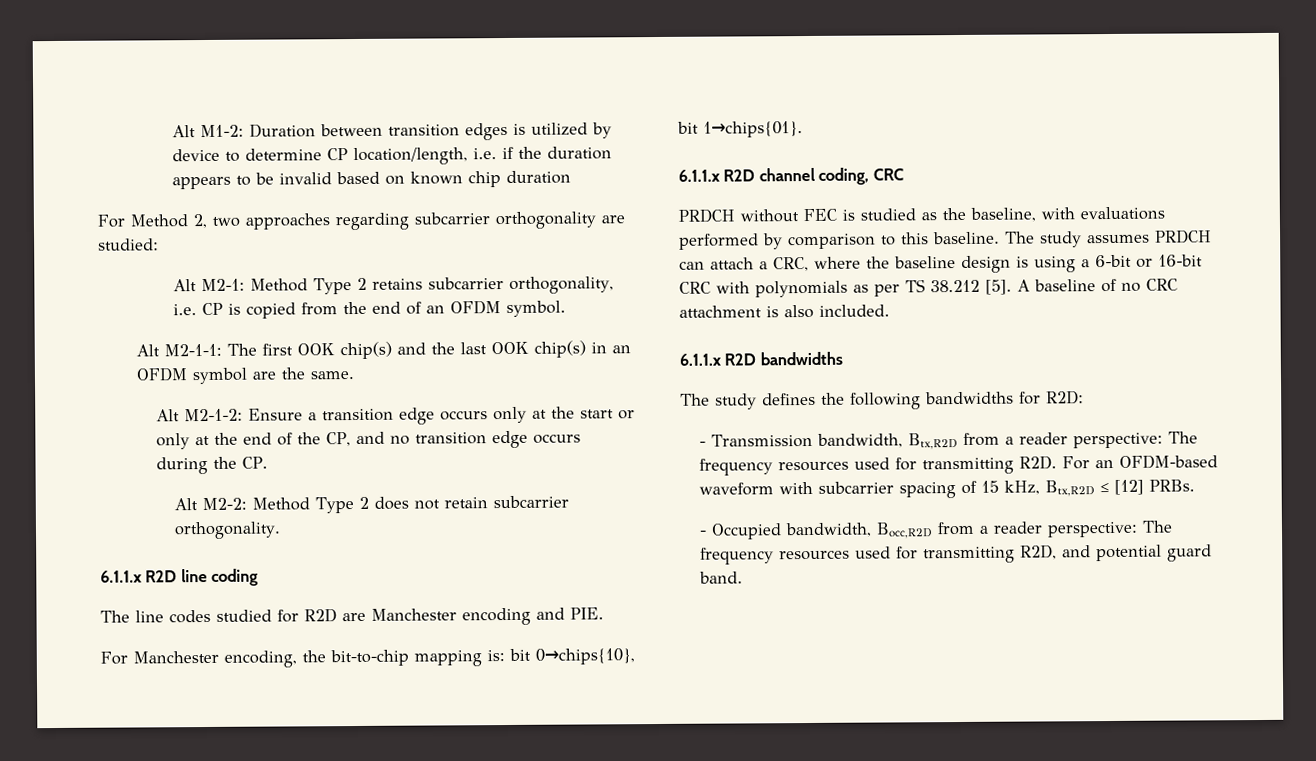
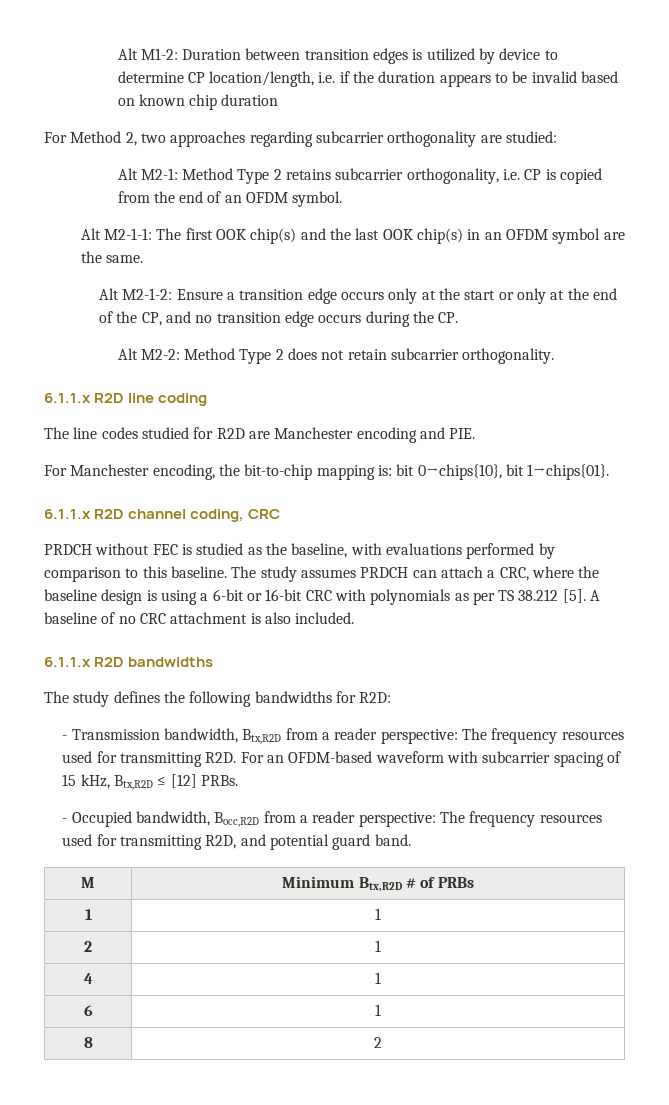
(743, 577) none -> [81,877,95,888] [282,876,474,892] [84,909,92,920] [375,908,381,920] [84,941,92,952] [375,940,381,952] [83,973,93,984] [375,972,381,984] [83,1005,93,1016] [375,1004,381,1016] [83,1037,93,1048] [374,1037,382,1048] // M | Minimum Btx,R2D # of PRBs // 1 | 1 // 2 | 1 // 4 | 1 // 6 | 1 // 8 | 2

